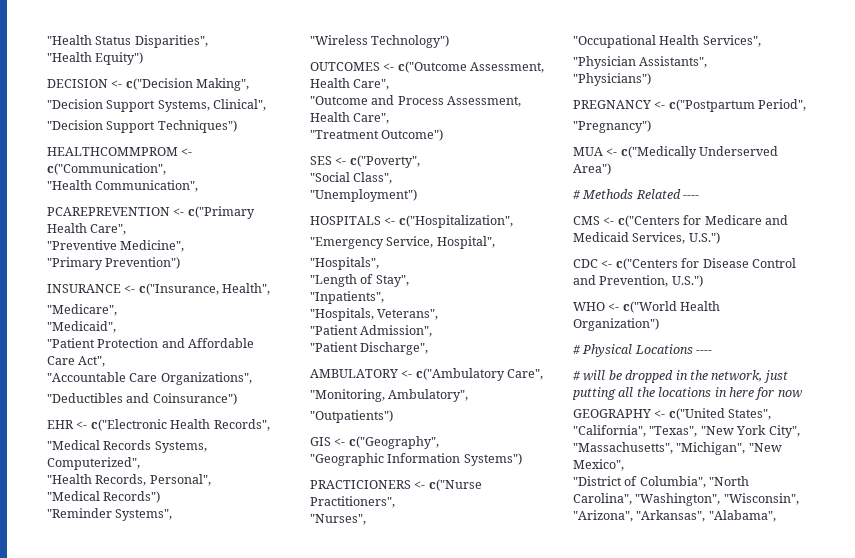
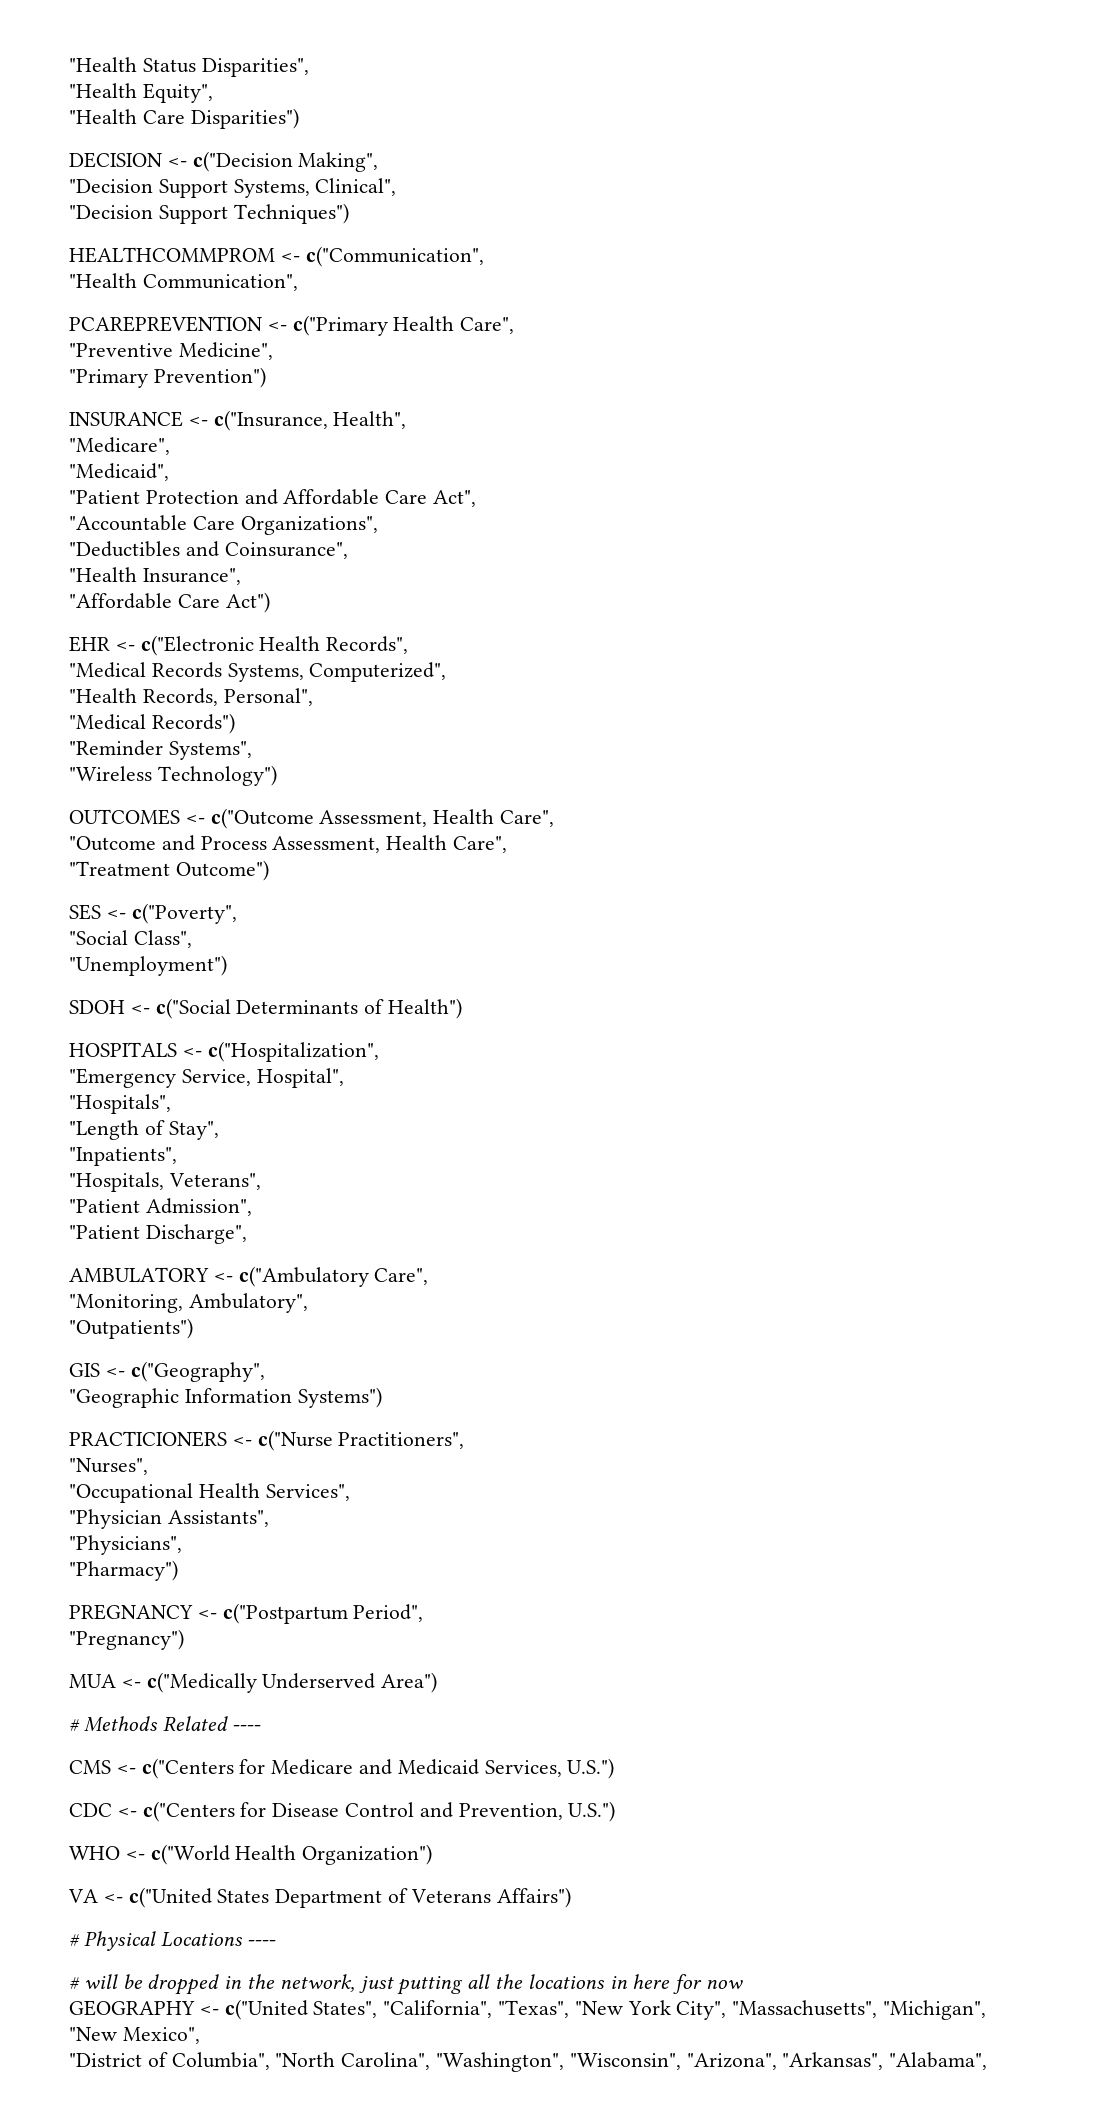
[95,52,144,65] Equity") -> [142,83,213,103] [69,108,299,129] Equity", // "Health Care Disparities")
[152,393,237,405] Coinsurance") -> [224,542,348,559] [69,567,241,585] [69,592,270,613] Coinsurance", // "Health Insurance", // "Affordable Care Act")
(417, 195) none -> [69,998,463,1019] // SDOH <- c("Social Determinants of Health")
[573,73,651,86] "Physicians") -> [69,1535,182,1555] [69,1560,178,1581] "Physicians", // "Pharmacy")
(659, 324) none -> [68,1887,571,1908] // VA <- c("United States Department of Veterans Affairs")

